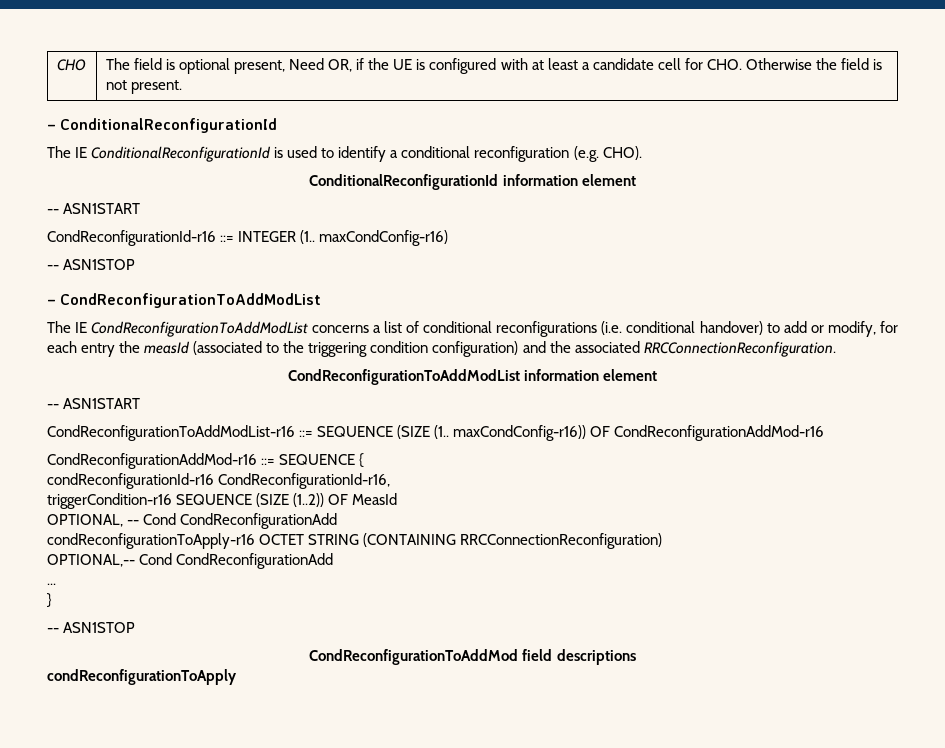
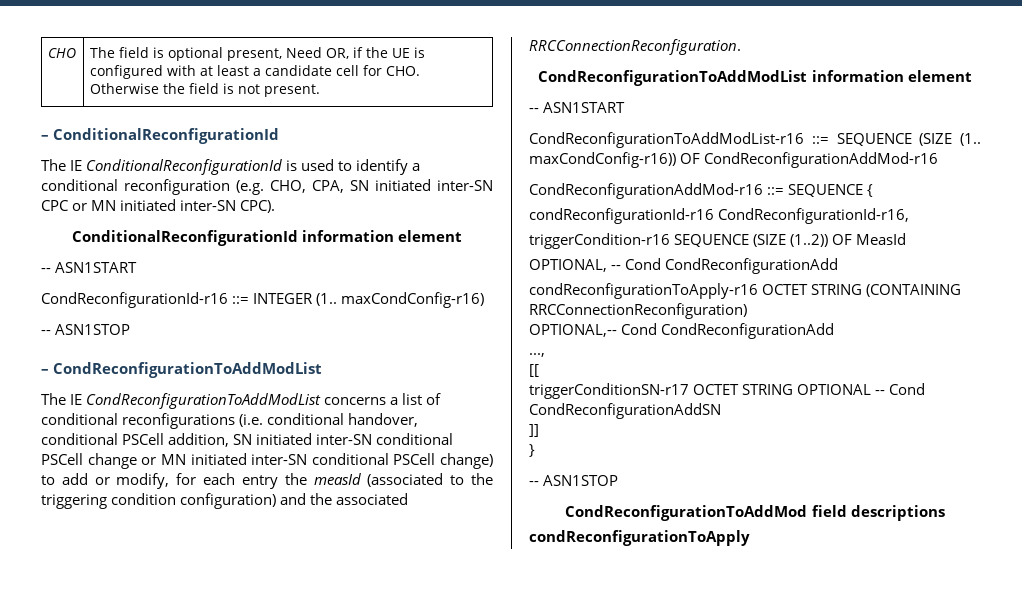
[602,146,642,160] CHO). -> [270,179,493,193] [41,199,276,213] CHO, CPA, SN initiated inter-SN CPC or MN initiated inter-SN CPC).
[699,321,763,335] handover) -> [348,413,419,427] [41,433,454,447] [41,453,493,469] handover, conditional PSCell addition, SN initiated inter-SN conditional PSCell change or MN initiated inter-SN conditional PSCell change)
[47,583,56,585] ... -> [529,353,545,357] [529,364,539,377] [529,383,926,399] [529,403,721,419] [529,424,539,437] ..., // [[ // triggerConditionSN-r17 OCTET STRING OPTIONAL -- Cond CondReconfigurationAddSN // ]]

